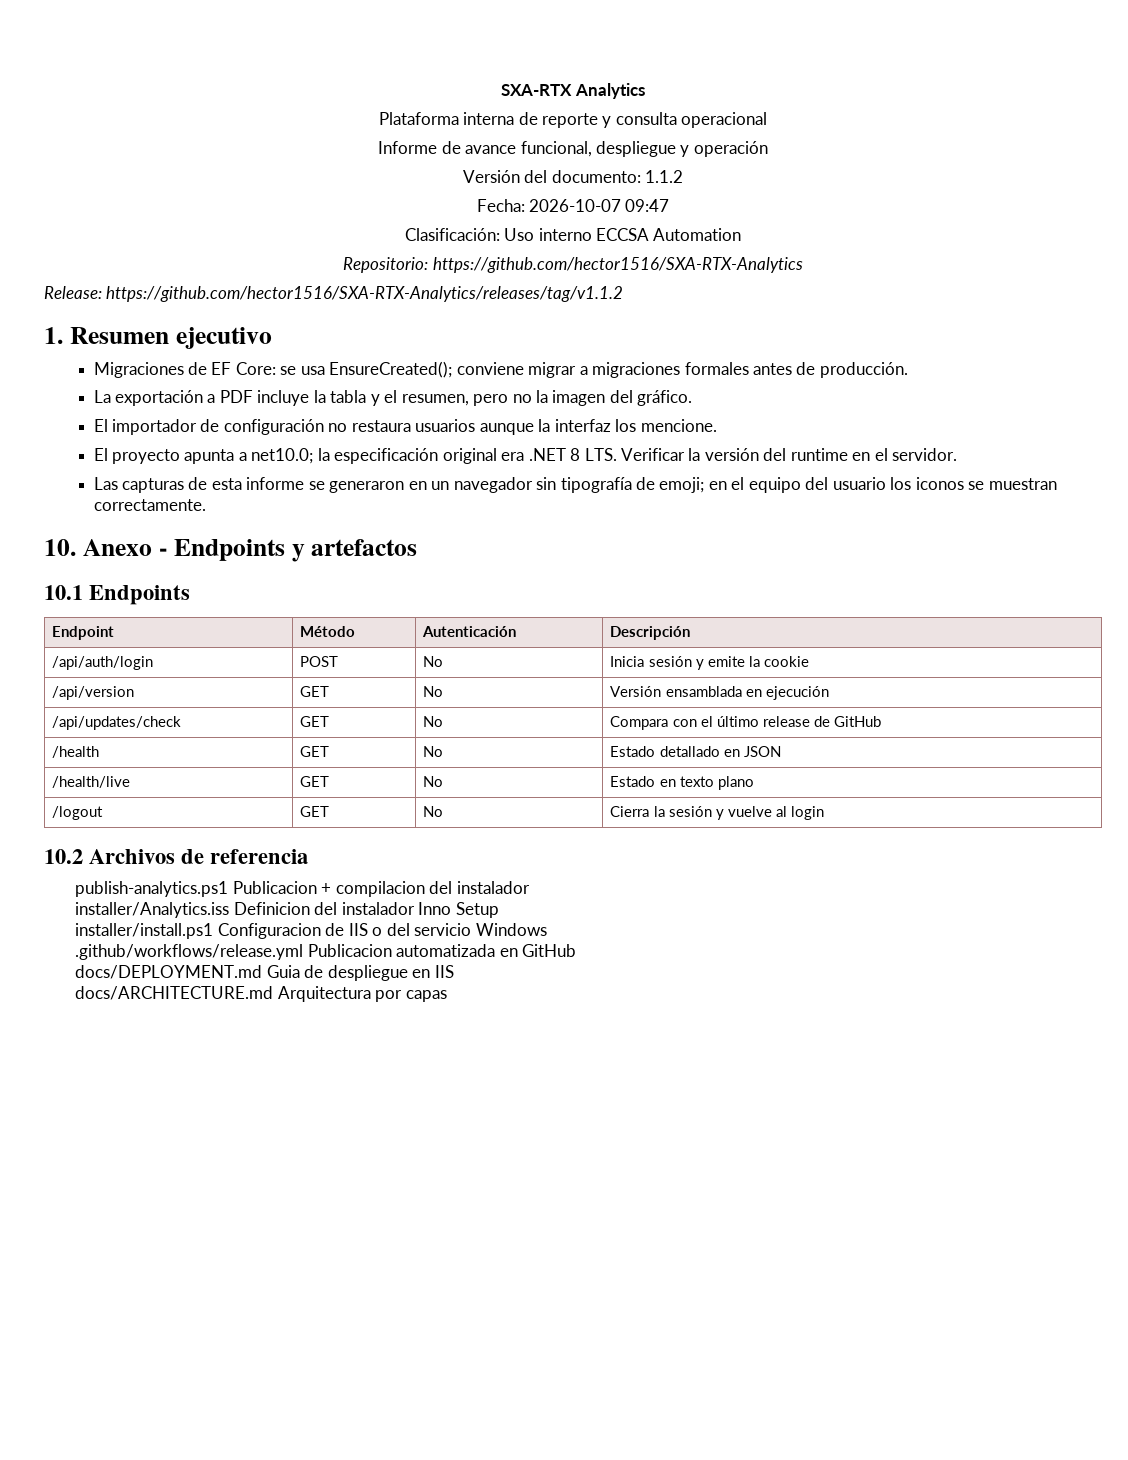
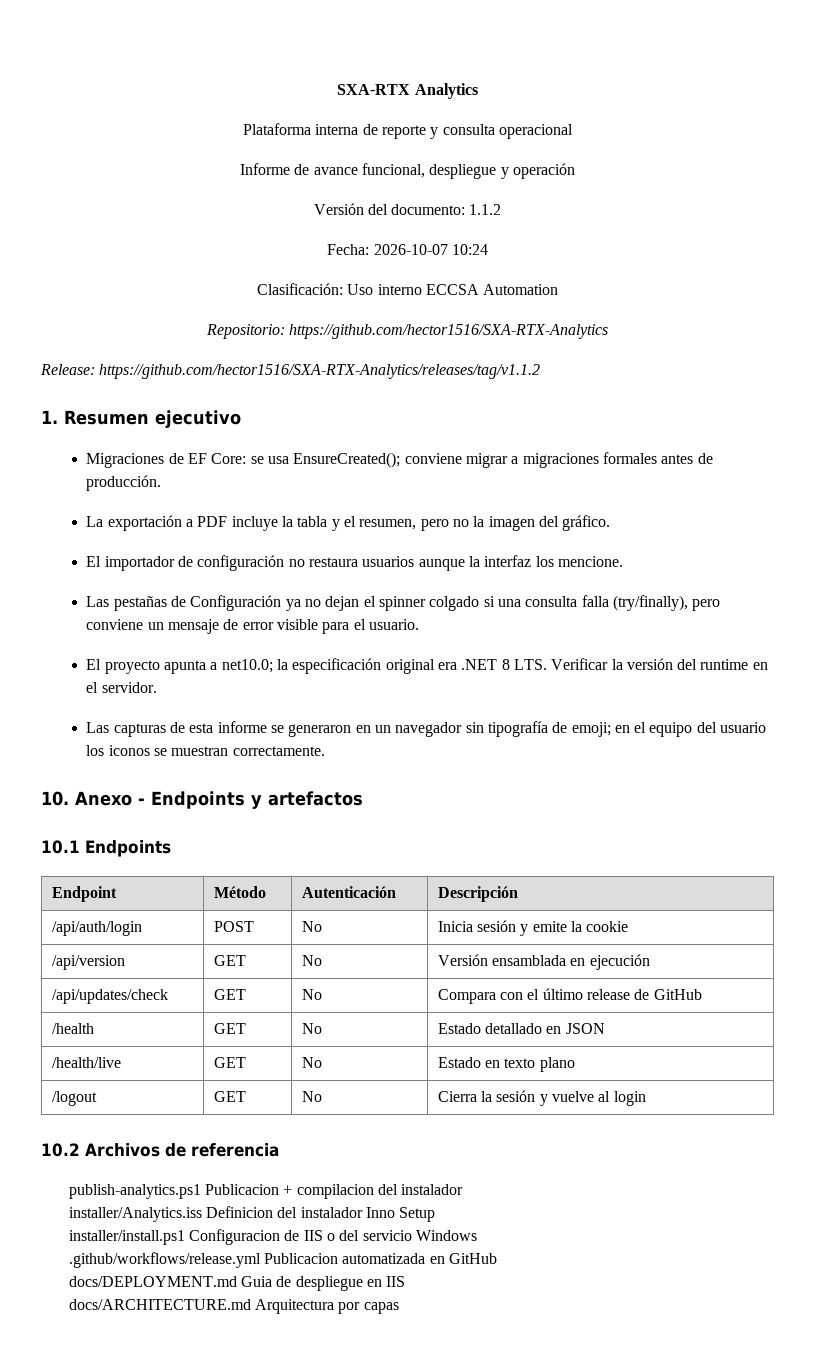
[625,199,670,212] 09:47 -> [451,244,488,255] 10:24
(717, 425) none -> [86,595,721,611] [86,619,419,634] // Las pestañas de Configuración ya no dejan el spinner colgado si una consulta falla (try/finally), pero conviene un mensaje de error visible para el usuario.

